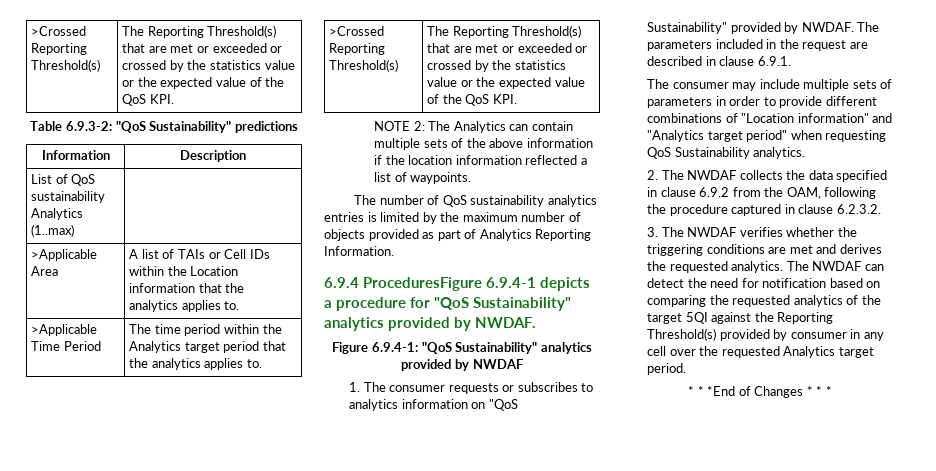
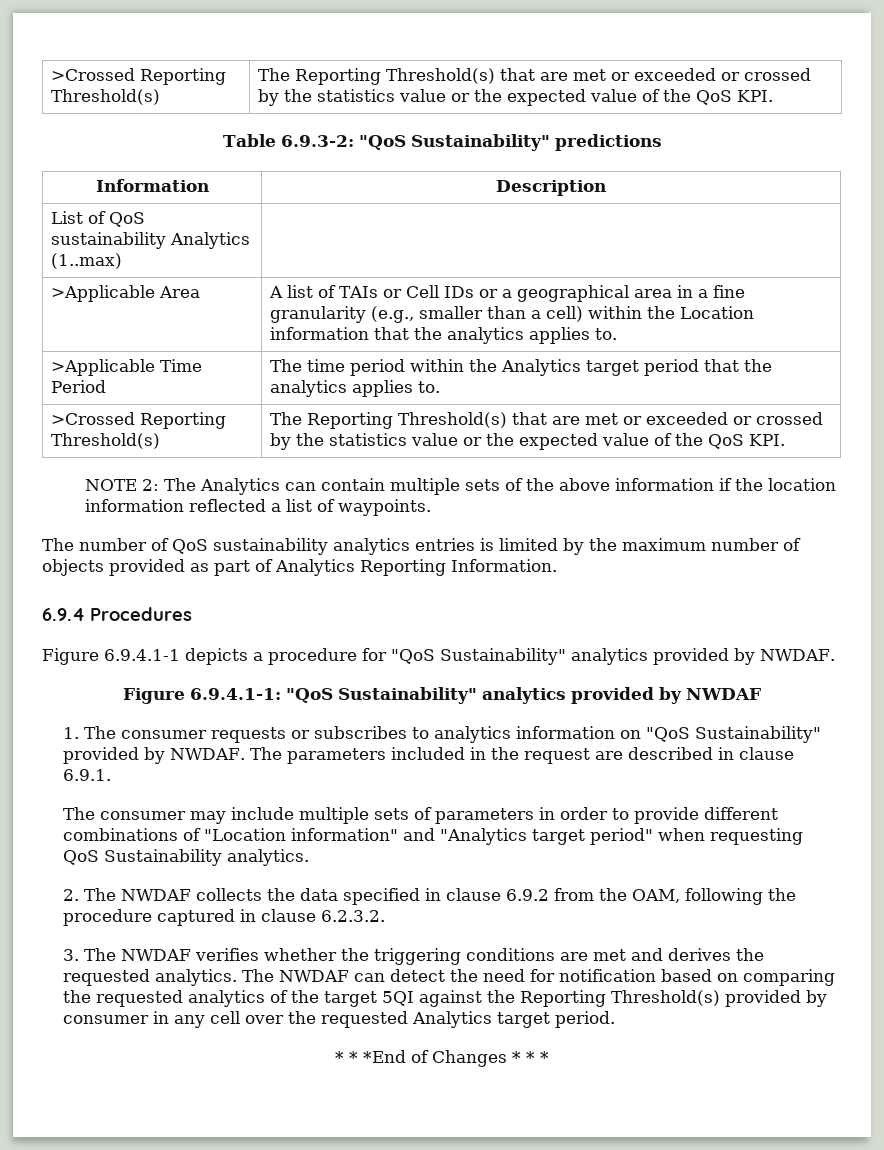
(270, 254) none -> [478,285,745,302] [269,306,583,323] or a geographical area in a fine granularity (e.g., smaller than a cell)
[363,277,537,291] ProceduresFigure 6.9.4-1 -> [90,607,192,621] [42,648,180,665] Procedures // Figure 6.9.4.1-1
[371,342,418,352] 6.9.4-1: -> [190,688,281,700] 6.9.4.1-1:

